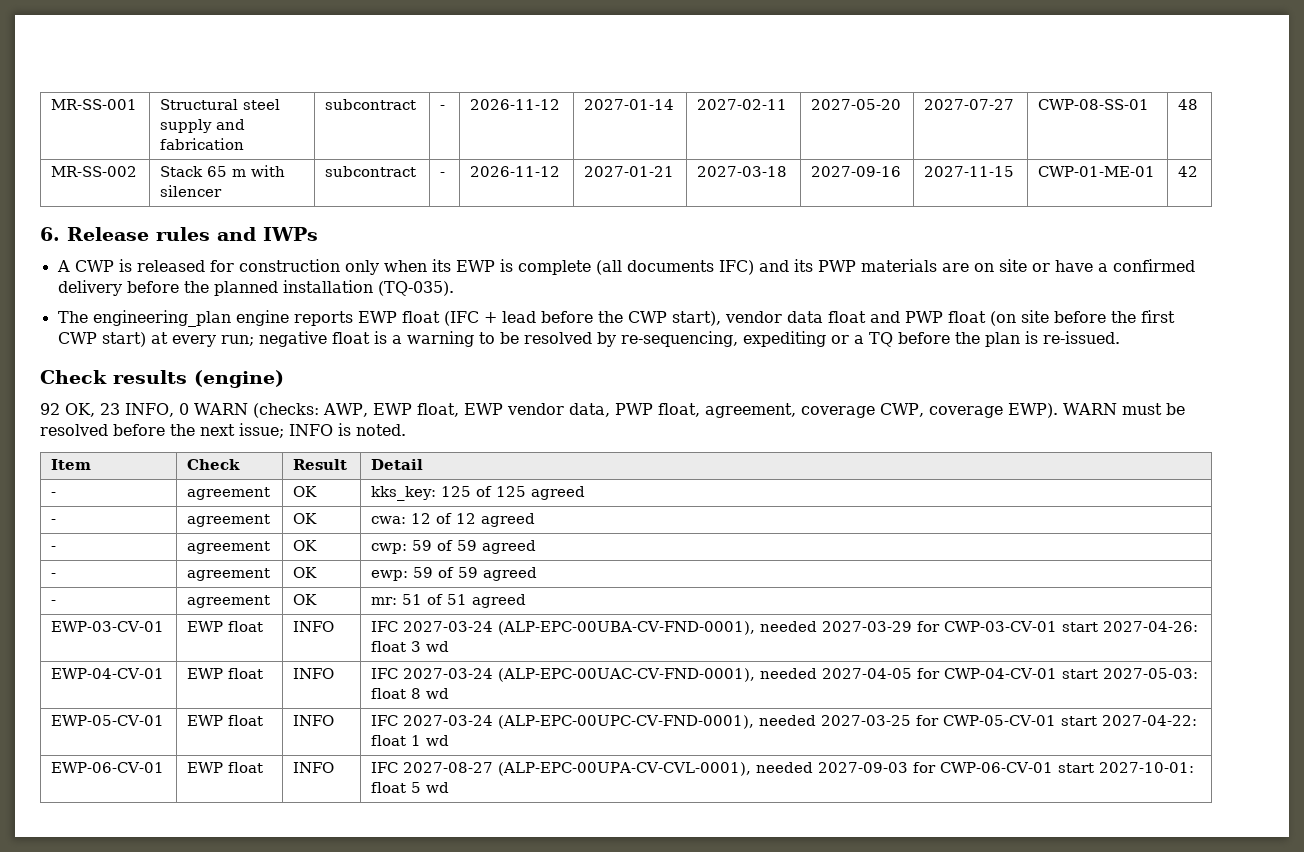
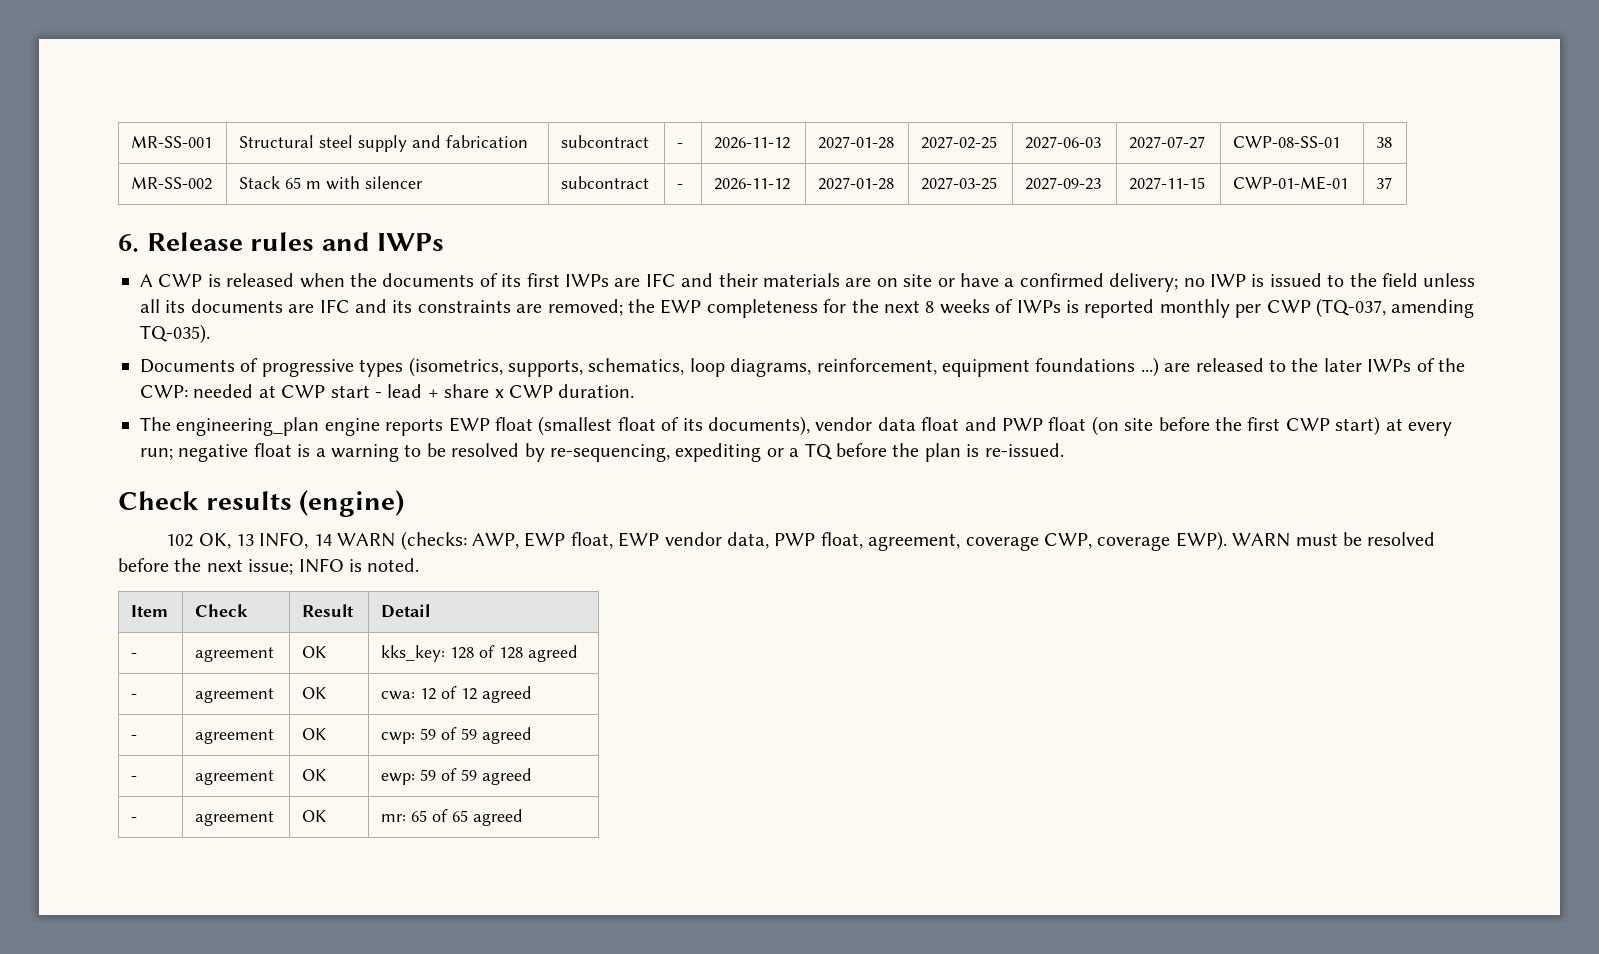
[584,99,675,110] [697,99,788,110] [811,99,902,110] 2027-01-14 | 2027-02-11 | 2027-05-20 -> [818,136,895,149] [921,136,998,149] [1025,136,1102,149] 2027-01-28 | 2027-02-25 | 2027-06-03
[1178,99,1199,110] 48 -> [1376,137,1393,148] 38
[584,166,675,177] [697,166,788,177] [811,166,902,177] 2027-01-21 | 2027-03-18 | 2027-09-16 -> [818,177,895,190] [921,177,998,190] [1025,177,1102,190] 2027-01-28 | 2027-03-25 | 2027-09-23
[1178,166,1199,177] 42 -> [1376,177,1393,189] 37
[209,259,856,275] for construction only when its EWP is complete (all documents IFC) and its PWP -> [299,273,758,288] when the documents of its first IWPs are IFC and their
[57,280,454,296] delivery before the planned installation (TQ-035). -> [1109,273,1476,292] [140,298,1475,318] [140,324,210,344] [140,357,1466,377] [140,384,635,398] delivery; no IWP is issued to the field unless all its documents are IFC and its constraints are removed; the EWP completeness for the next 8 weeks of IWPs is reported monthly per CWP (TQ-037, amending TQ-035). // Documents of progressive types (isometrics, supports, schematics, loop diagrams, reinforcement, equipment foundations ...) are released to the later IWPs of the CWP: needed at CWP start - lead + share x CWP duration.
[443,311,721,326] (IFC + lead before the CWP start), -> [538,416,810,436] (smallest float of its documents),
[40,403,189,417] 92 OK, 23 INFO, 0 -> [166,532,332,549] 102 OK, 13 INFO, 14
[441,486,527,497] 125 of 125 -> [450,645,524,659] 128 of 128
[402,594,527,608] [51,621,165,632] [187,621,264,632] [293,621,335,632] [371,621,1199,635] [371,641,450,652] [51,668,165,679] [187,668,264,679] [293,668,335,679] [371,668,1199,682] [371,688,450,699] [51,715,165,726] [187,715,264,726] [293,715,335,726] [371,715,1198,729] [371,735,450,746] [51,762,165,773] [187,762,264,773] [293,762,335,773] [371,762,1195,776] [371,782,450,793] 51 of 51 agreed // EWP-03-CV-01 | EWP float | INFO | IFC 2027-03-24 (ALP-EPC-00UBA-CV-FND-0001), needed 2027-03-29 for CWP-03-CV-01 start 2027-04-26: float 3 wd // EWP-04-CV-01 | EWP float | INFO | IFC 2027-03-24 (ALP-EPC-00UAC-CV-FND-0001), needed 2027-04-05 for CWP-04-CV-01 start 2027-05-03: float 8 wd // EWP-05-CV-01 | EWP float | INFO | IFC 2027-03-24 (ALP-EPC-00UPC-CV-FND-0001), needed 2027-03-25 for CWP-05-CV-01 start 2027-04-22: float 1 wd // EWP-06-CV-01 | EWP float | INFO | IFC 2027-08-27 (ALP-EPC-00UPA-CV-CVL-0001), needed 2027-09-03 for CWP-06-CV-01 start 2027-10-01: float 5 wd -> [411,809,524,826] 65 of 65 agreed

